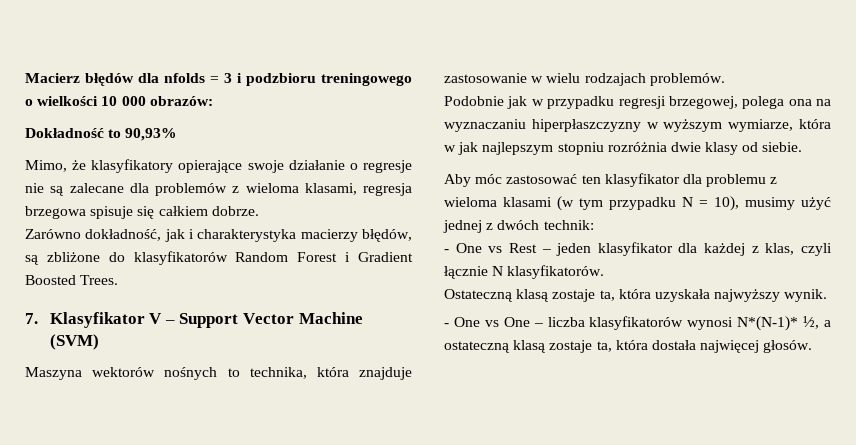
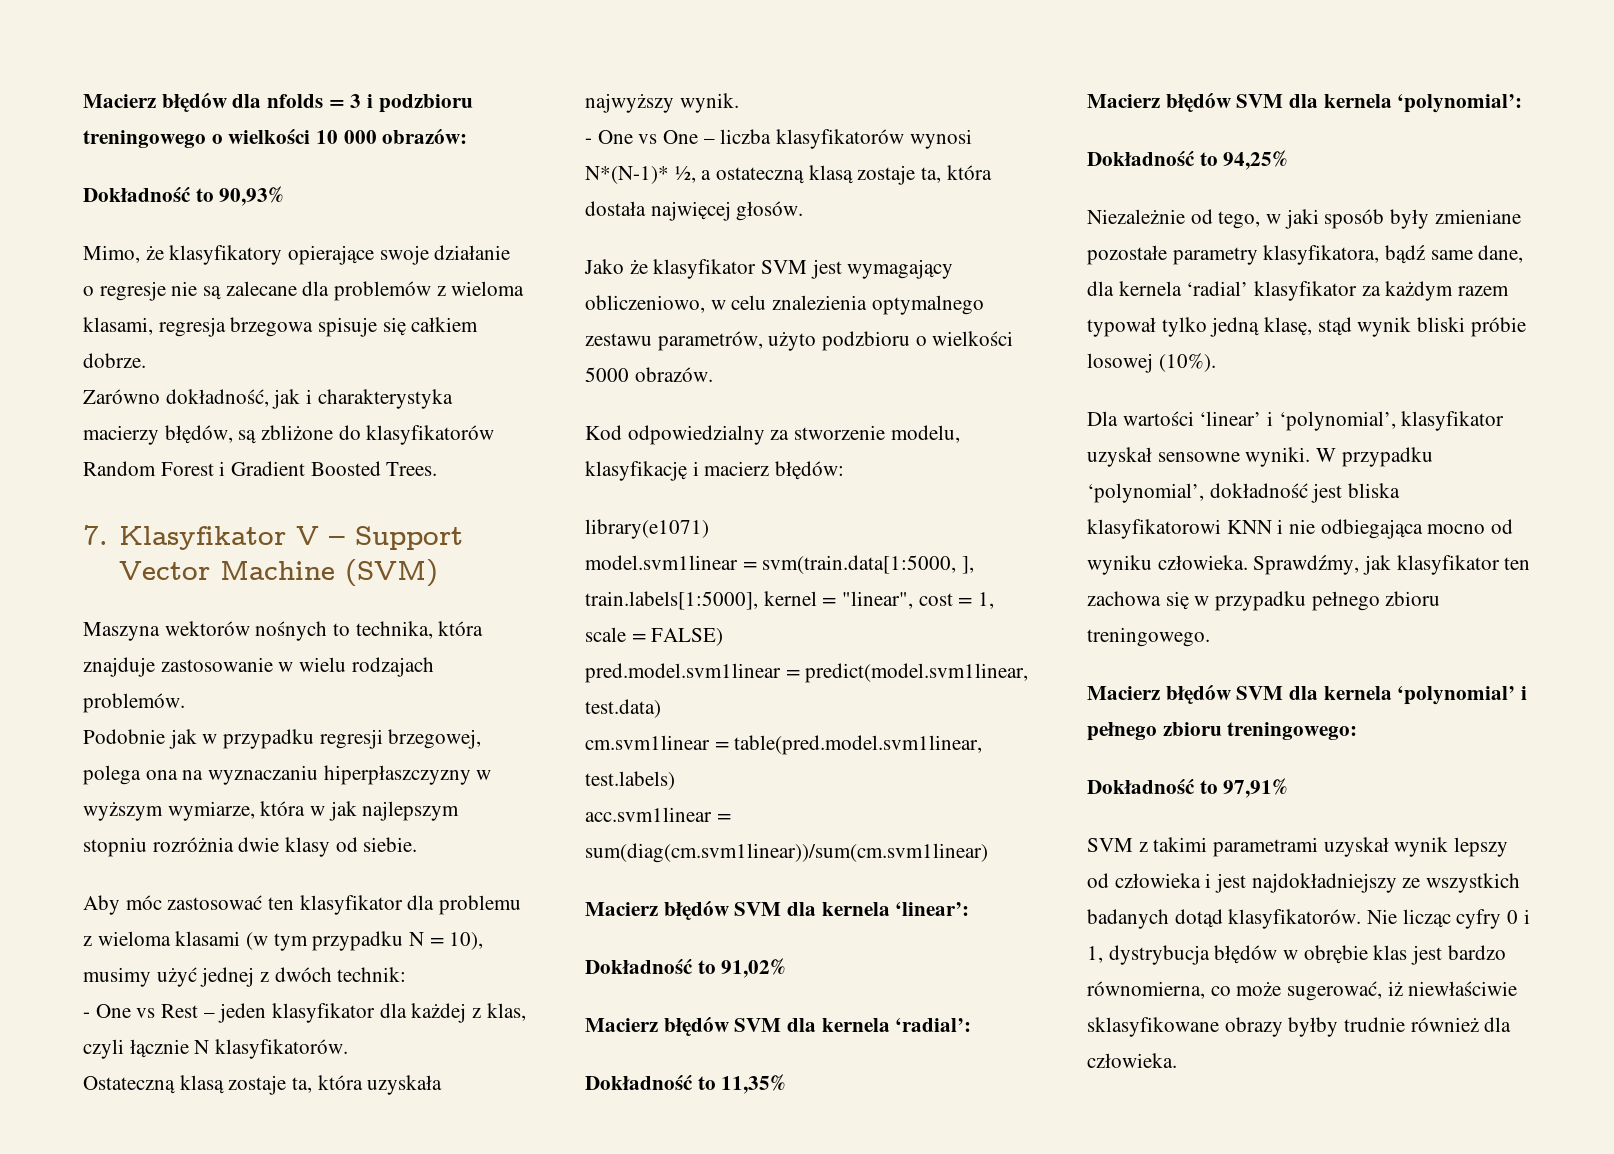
(813, 346) none -> [584,259,954,279] [585,295,984,315] [585,331,1014,351] [585,367,713,382] [585,425,960,445] [585,461,845,481] [585,519,709,539] [585,555,975,574] [585,591,995,610] [585,627,724,646] [585,663,1029,683] [585,699,661,718] [585,735,983,755] [585,771,675,790] [585,807,731,822] [585,843,988,863] [585,900,970,920] [585,958,787,978] [585,1016,972,1036] [585,1074,787,1094] [1087,92,1523,113] [1087,150,1289,170] [1087,209,1521,229] [1087,245,1524,265] [1087,281,1510,301] [1087,317,1526,337] [1087,353,1216,373] [1087,411,1505,431] [1087,447,1433,467] [1087,483,1401,503] [1087,519,1514,539] [1087,555,1531,575] [1087,591,1441,611] [1087,627,1210,647] [1087,684,1528,705] [1087,722,1358,741] [1087,778,1289,798] [1087,837,1509,857] [1087,873,1521,893] [1087,909,1530,929] [1087,945,1506,965] [1087,981,1518,1001] [1087,1017,1512,1037] [1087,1053,1177,1068] // Jako że klasyfikator SVM jest wymagający obliczeniowo, w celu znalezienia optymalnego zestawu parametrów, użyto podzbioru o wielkości 5000 obrazów. // Kod odpowiedzialny za stworzenie modelu, klasyfikację i macierz błędów: // library(e1071) // model.svm1linear = svm(train.data[1:5000, ], train.labels[1:5000], kernel = "linear", cost = 1, scale = FALSE) // pred.model.svm1linear = predict(model.svm1linear, test.data) // cm.svm1linear = table(pred.model.svm1linear, test.labels) // acc.svm1linear = sum(diag(cm.svm1linear))/sum(cm.svm1linear) // Macierz błędów SVM dla kernela ‘linear’: // Dokładność to 91,02% // Macierz błędów SVM dla kernela ‘radial’: // Dokładność to 11,35% // Macierz błędów SVM dla kernela ‘polynomial’: // Dokładność to 94,25% // Niezależnie od tego, w jaki sposób były zmieniane pozostałe parametry klasyfikatora, bądź same dane, dla kernela ‘radial’ klasyfikator za każdym razem typował tylko jedną klasę, stąd wynik bliski próbie losowej (10%). // Dla wartości ‘linear’ i ‘polynomial’, klasyfikator uzyskał sensowne wyniki. W przypadku ‘polynomial’, dokładność jest bliska klasyfikatorowi KNN i nie odbiegająca mocno od wyniku człowieka. Sprawdźmy, jak klasyfikator ten zachowa się w przypadku pełnego zbioru treningowego. // Macierz błędów SVM dla kernela ‘polynomial’ i pełnego zbioru treningowego: // Dokładność to 97,91% // SVM z takimi parametrami uzyskał wynik lepszy od człowieka i jest najdokładniejszy ze wszystkich badanych dotąd klasyfikatorów. Nie licząc cyfry 0 i 1, dystrybucja błędów w obrębie klas jest bardzo równomierna, co może sugerować, iż niewłaściwie sklasyfikowane obrazy byłby trudnie również dla człowieka.

